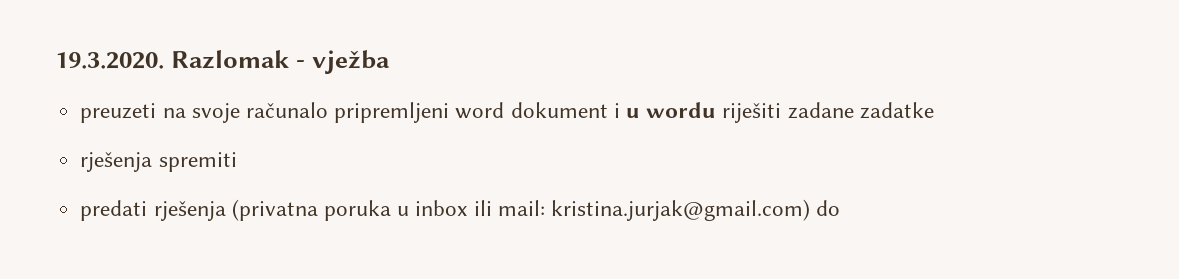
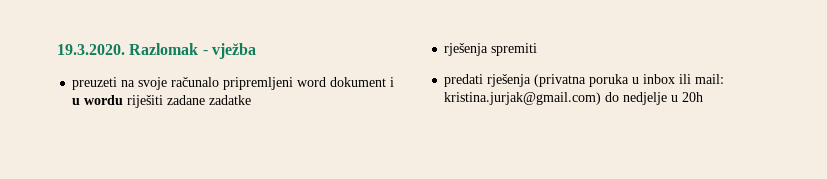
(841, 208) none -> [623,92,704,105] nedjelje u 20h

